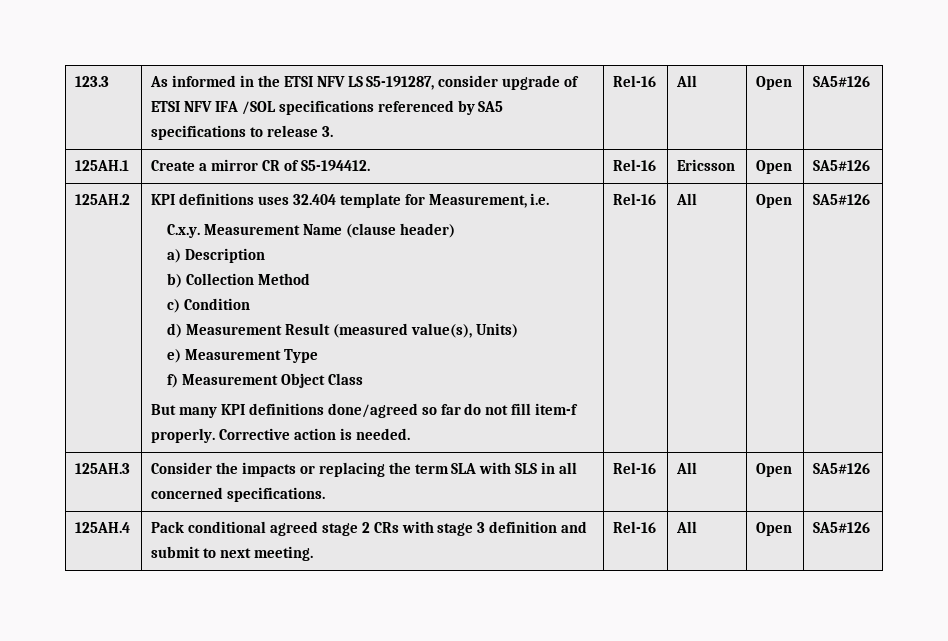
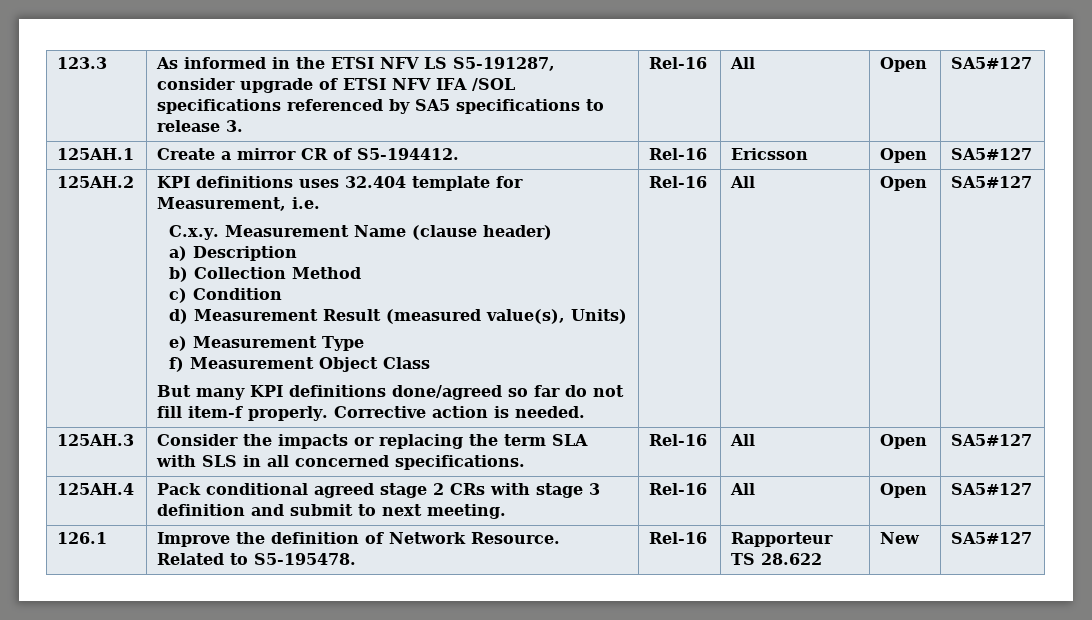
[813,76,871,87] SA5#126 -> [951,57,1033,69] SA5#127
[813,160,871,171] SA5#126 -> [951,148,1033,160] SA5#127
[813,194,871,205] SA5#126 -> [951,176,1033,188] SA5#127
[813,463,871,474] SA5#126 -> [951,434,1033,446] SA5#127
[813,522,871,533] SA5#126 -> [951,483,1033,495] [57,532,108,544] [157,532,561,547] [157,553,357,565] [649,532,708,544] [731,532,834,547] [731,553,823,565] [880,532,921,544] [951,532,1033,544] SA5#127 // 126.1 | Improve the definition of Network Resource. Related to S5-195478. | Rel-16 | Rapporteur TS 28.622 | New | SA5#127

